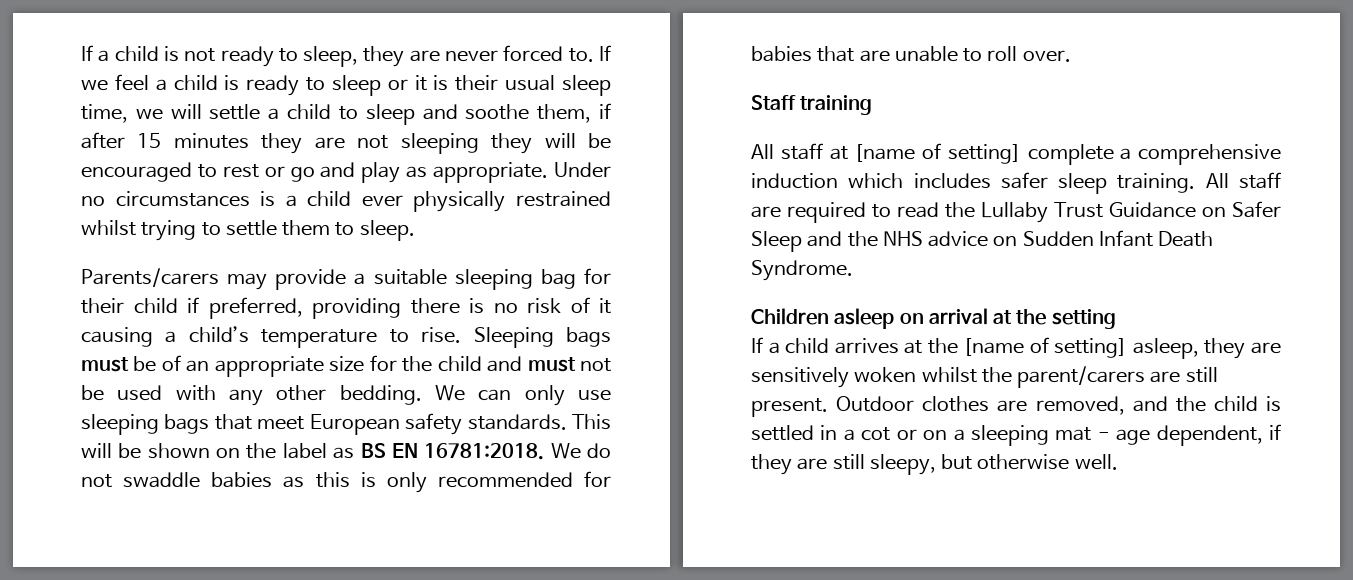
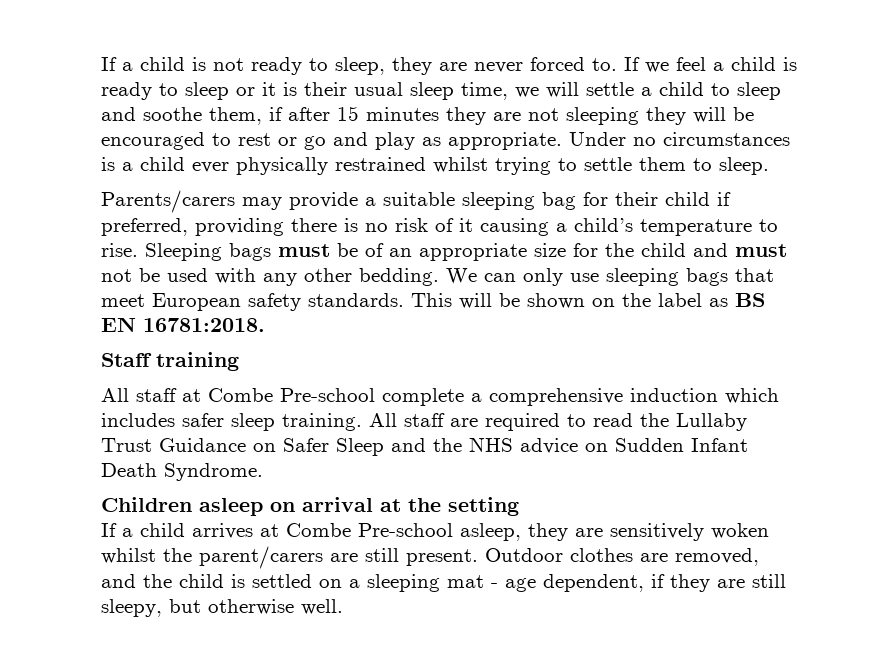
[550,443,611,459] [81,471,611,493] [751,46,1071,62] We do not swaddle babies as this is only recommended for babies that are unable to roll over. -> (265, 325) none
[854,143,1021,164] [name of setting] -> [208,388,375,402] Combe Pre-school
[927,337,1128,358] the [name of setting] -> [286,523,453,537] Combe Pre-school
[820,425,917,441] in a cot or -> (312, 581) none

